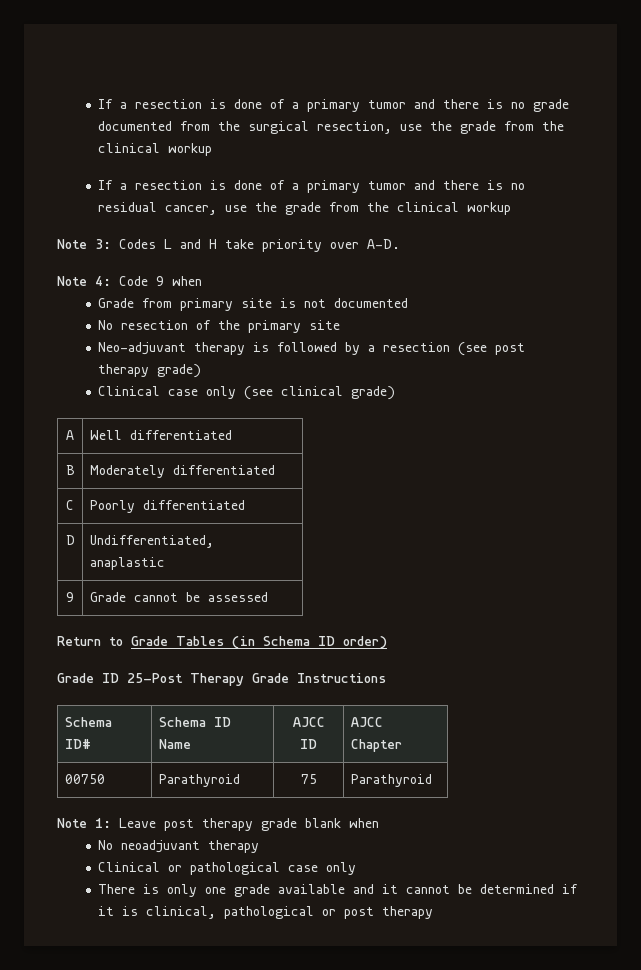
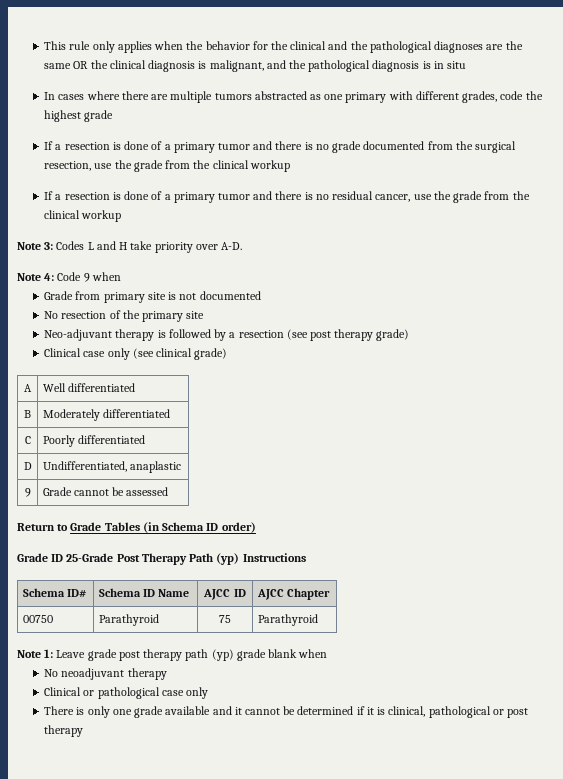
(98, 104) none -> [44,41,523,53] [44,60,467,72] [44,91,543,103] [44,110,114,122] This rule only applies when the behavior for the clinical and the pathological diagnoses are the same OR the clinical diagnosis is malignant, and the pathological diagnosis is in situ // In cases where there are multiple tumors abstracted as one primary with different grades, code the highest grade //
[127,673,289,686] 25-Post Therapy Grade -> [66,553,240,565] 25-Grade Post Therapy Path (yp)
[164,818,253,831] post therapy -> [87,649,234,661] grade post therapy path (yp)

